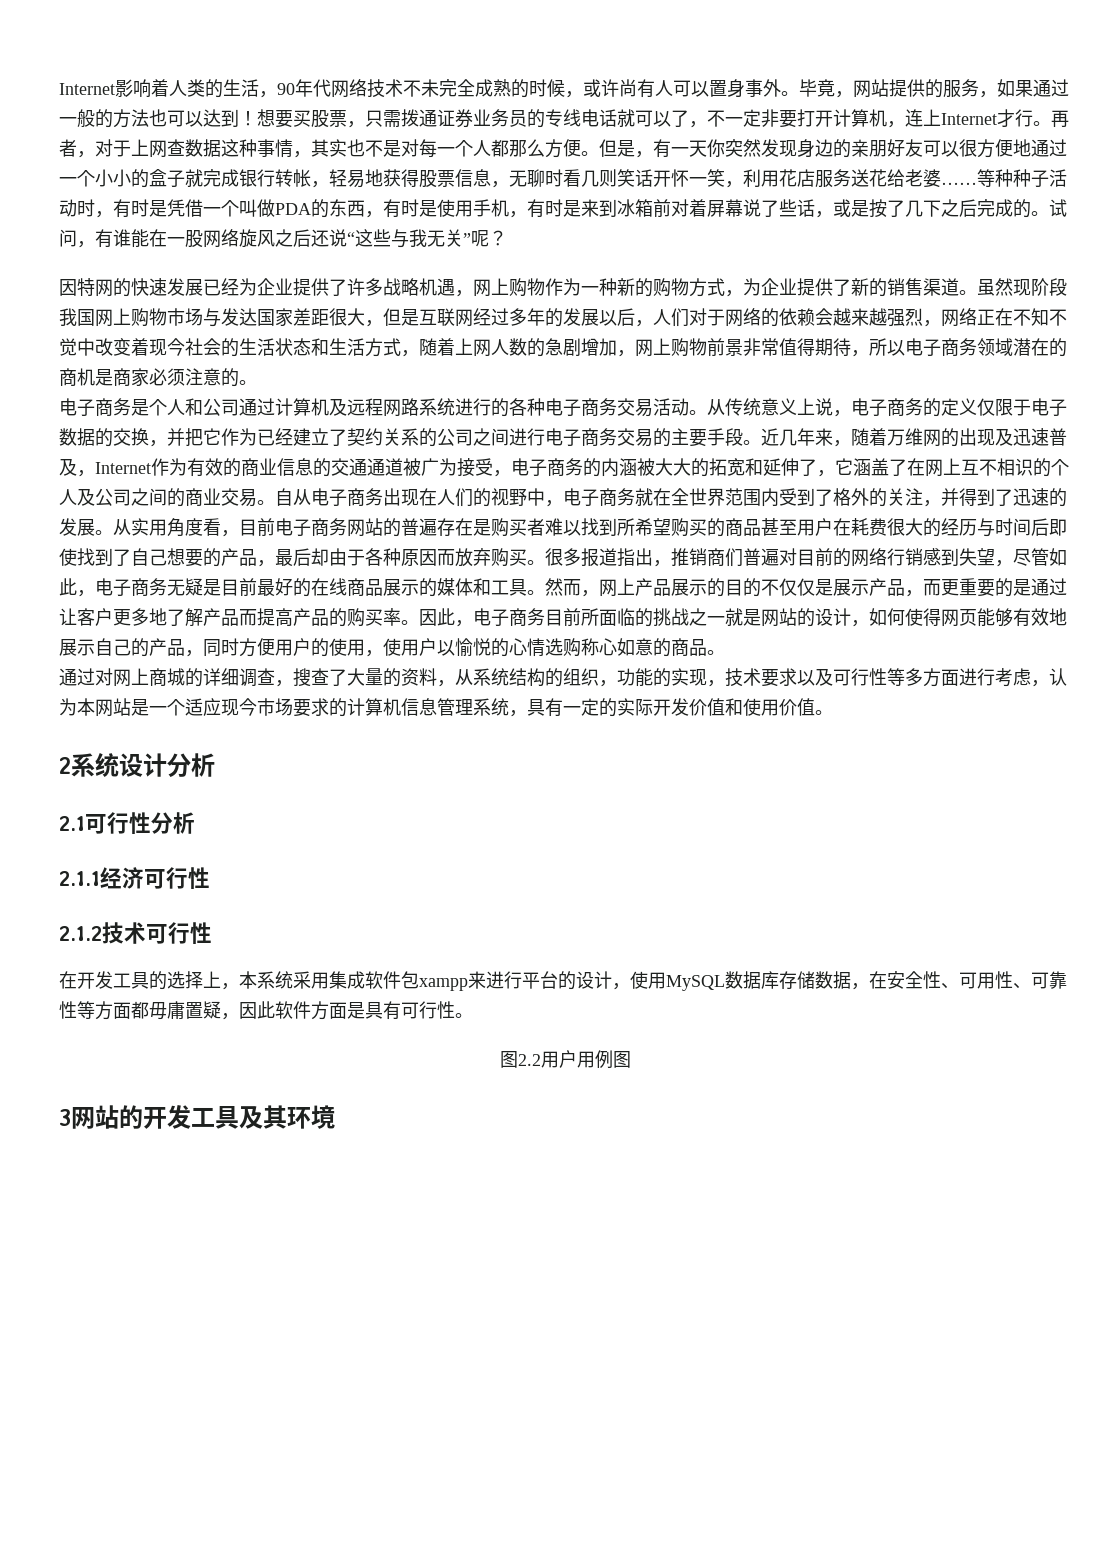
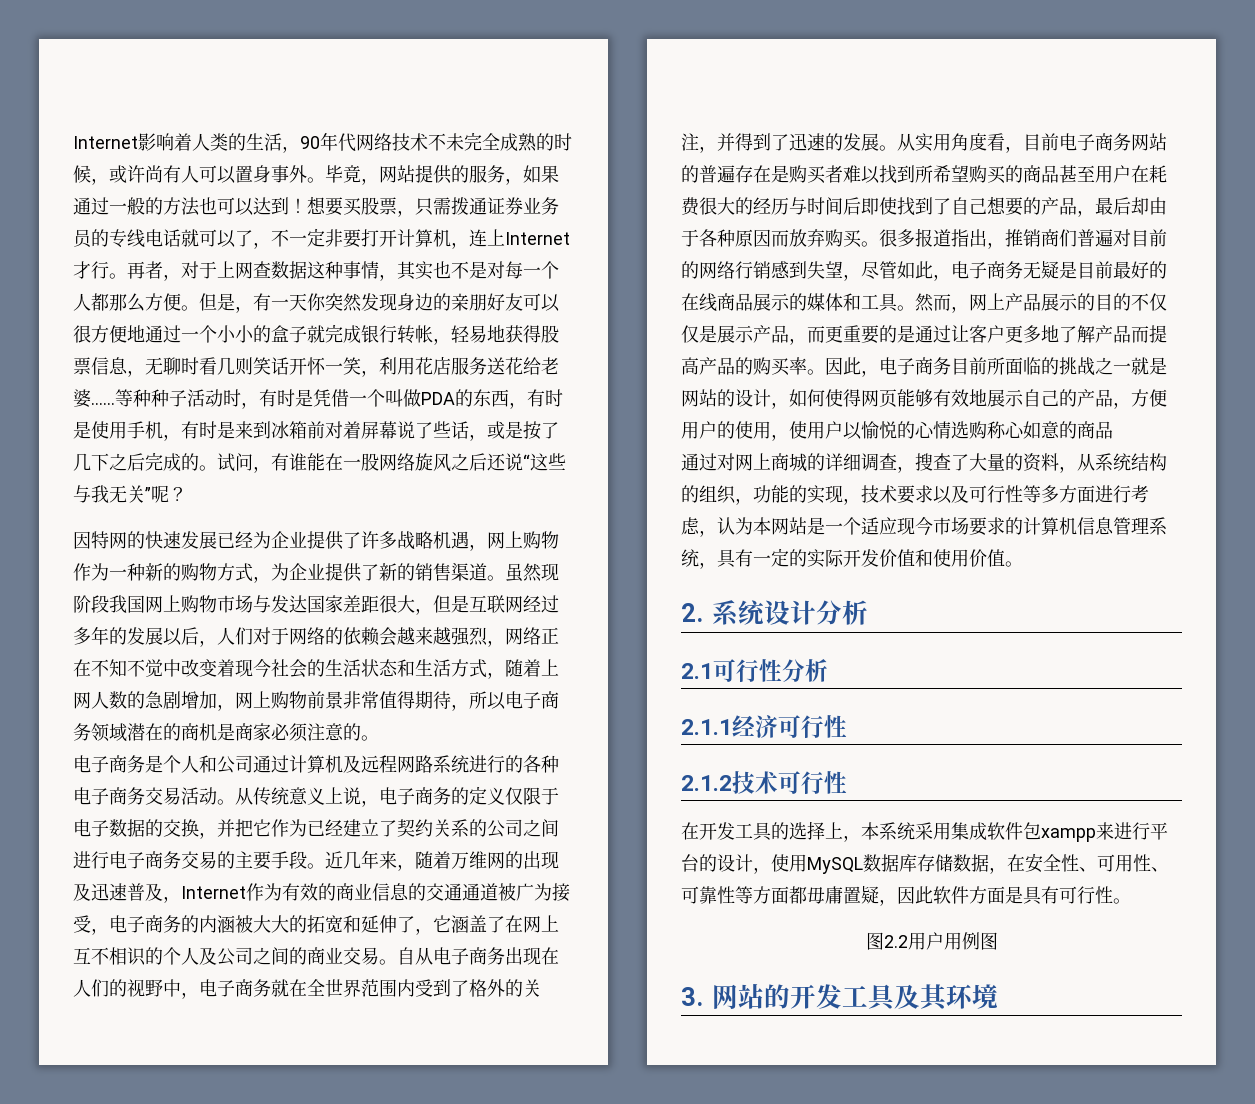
[203,638,239,657] 同时 -> (1131, 405) none
[707,650,725,655] 。 -> (1113, 430) none
[59,757,71,774] 2 -> [681,603,703,622] 2.
[59,1109,71,1126] 3 -> [681,987,703,1006] 3.

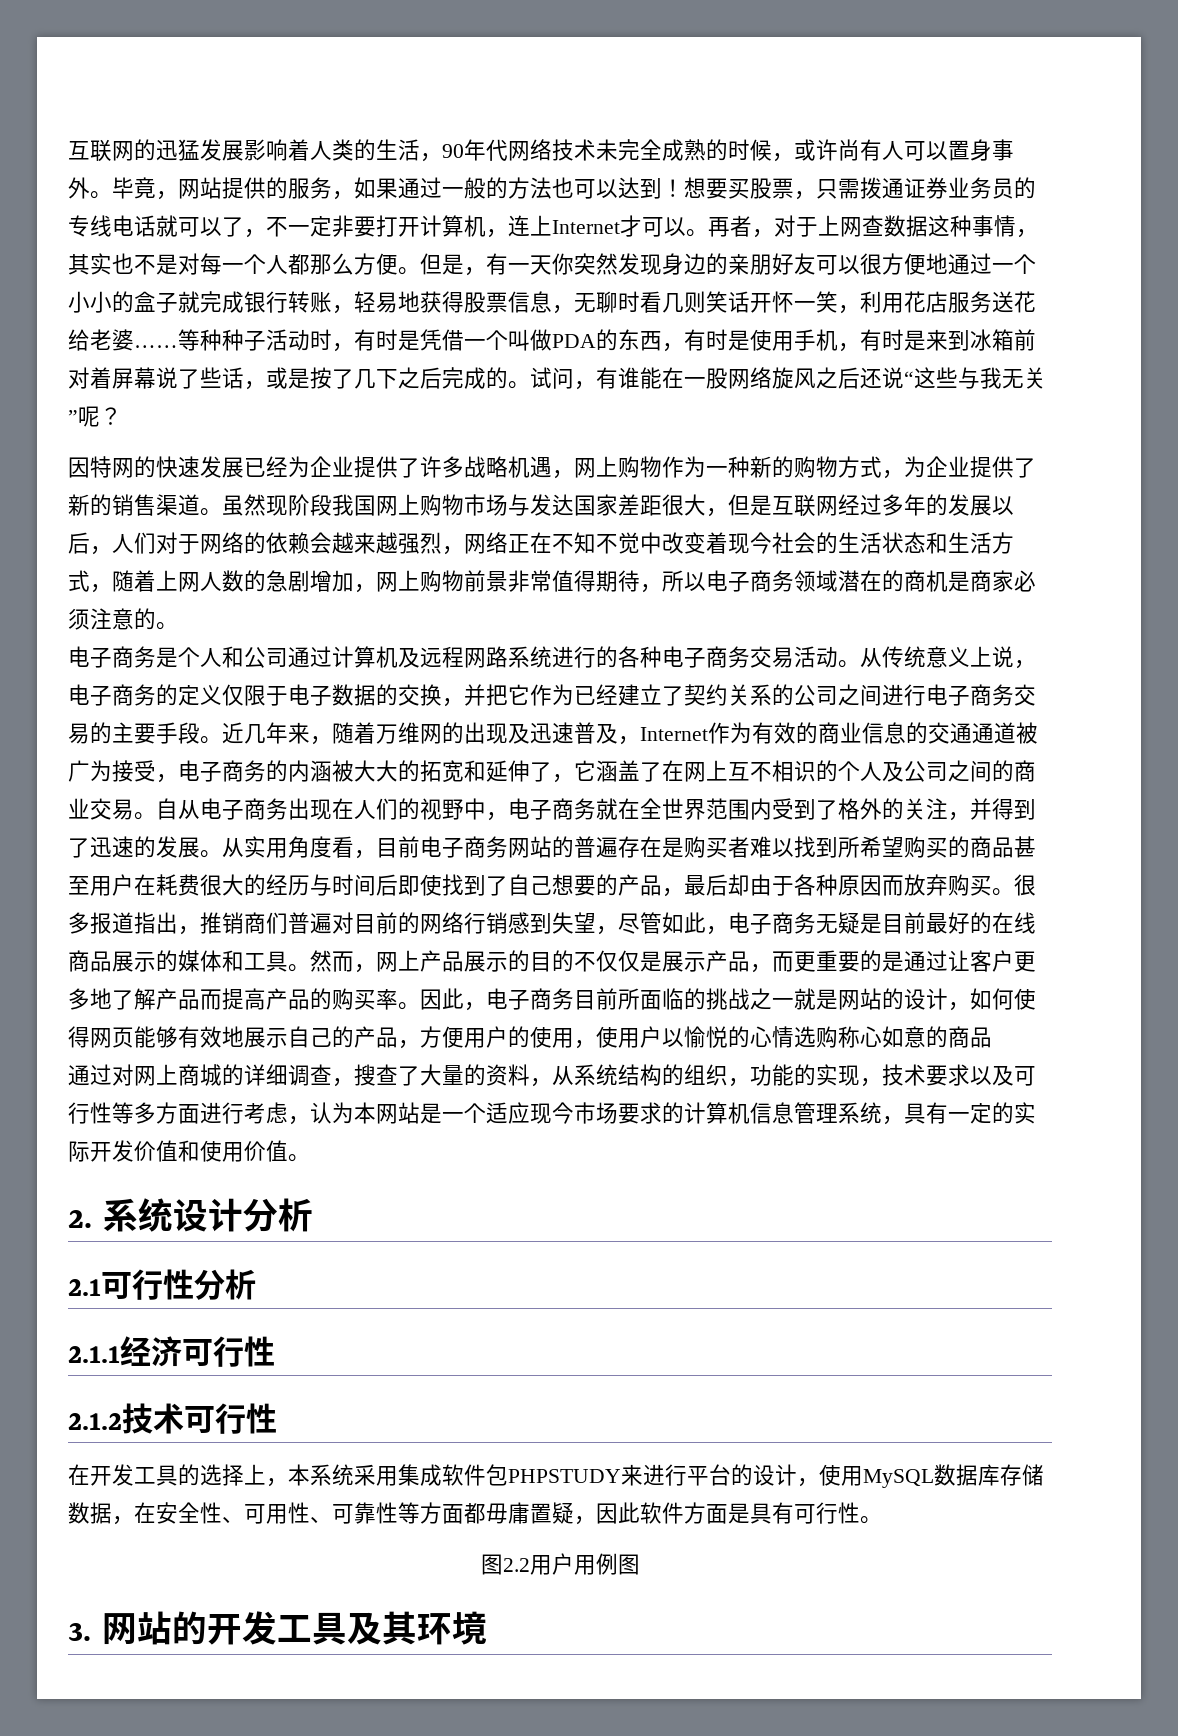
[73,136,138,149] Internet -> [68,139,244,162] 互联网的迅猛发展
[428,133,446,151] 不 -> (596, 150) none
[91,261,109,279] 行 -> [642,217,686,237] 可以
[415,325,433,343] 帐 -> [310,292,332,313] 账
[1041,828,1096,842] xampp -> [508,1469,621,1483] PHPSTUDY

